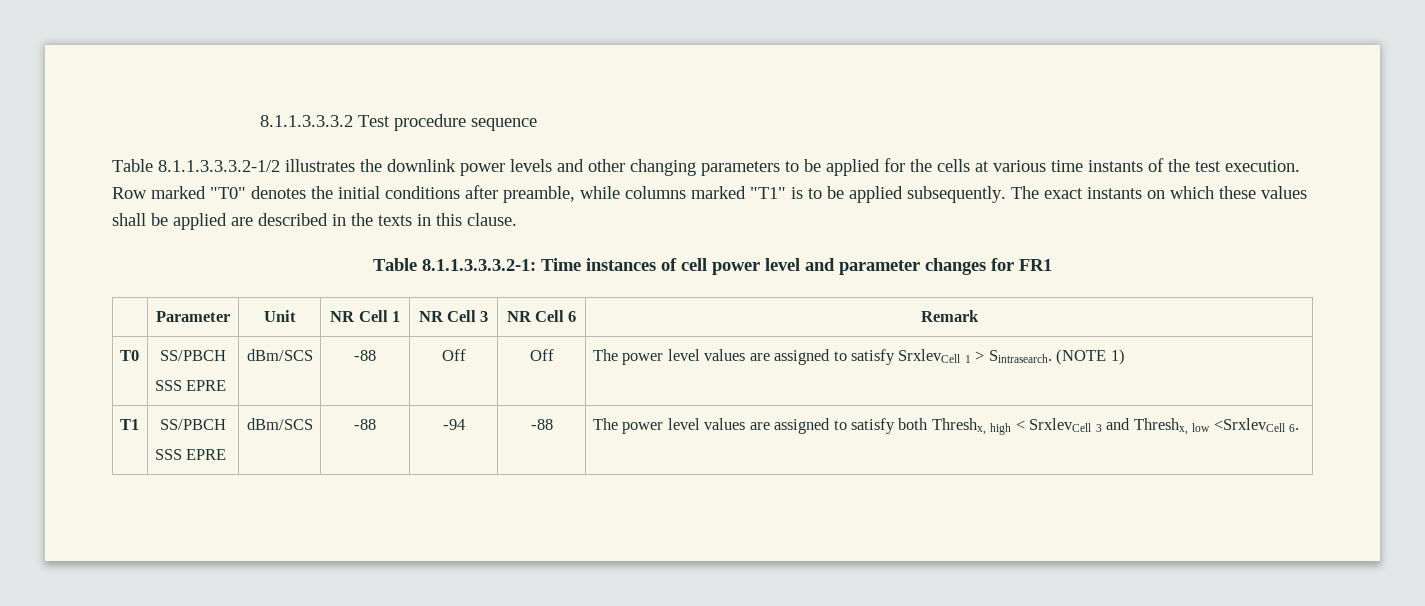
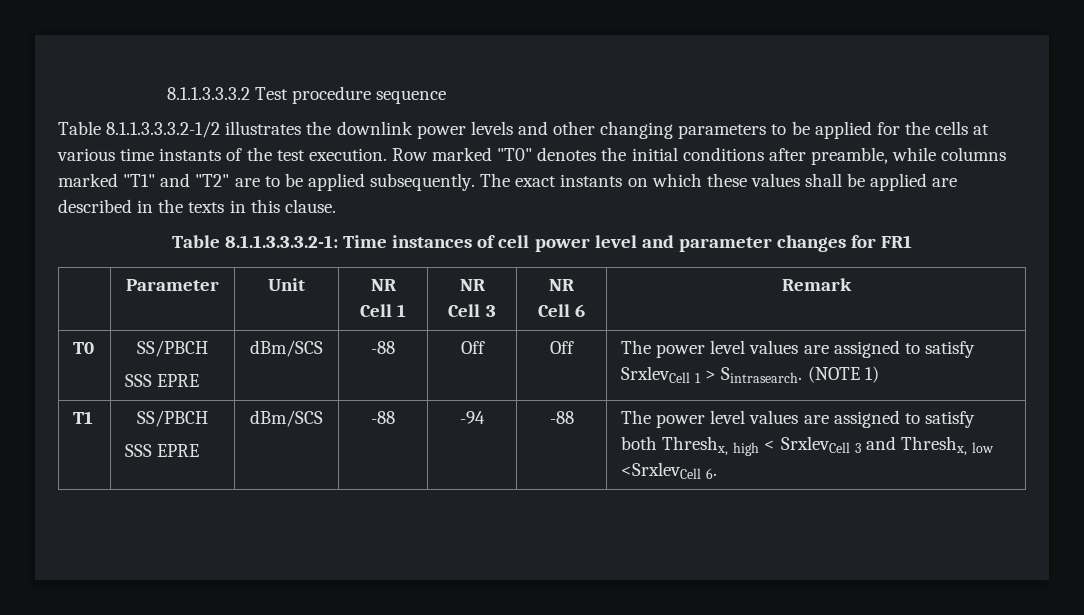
[791,187,803,199] is -> [160,173,260,187] and "T2" are

